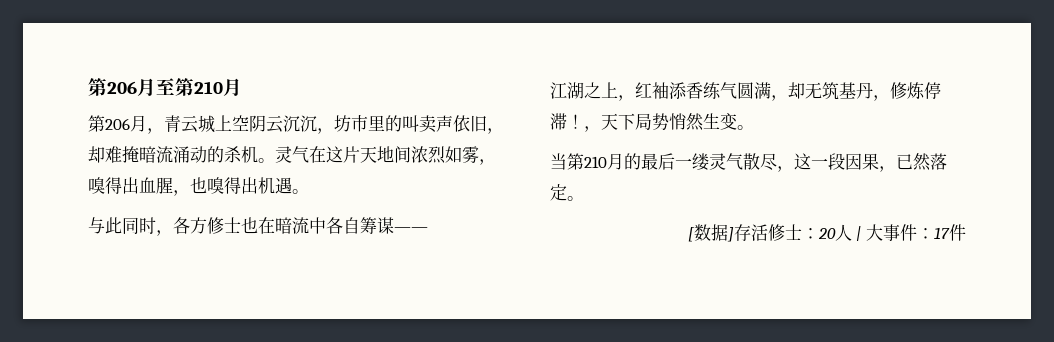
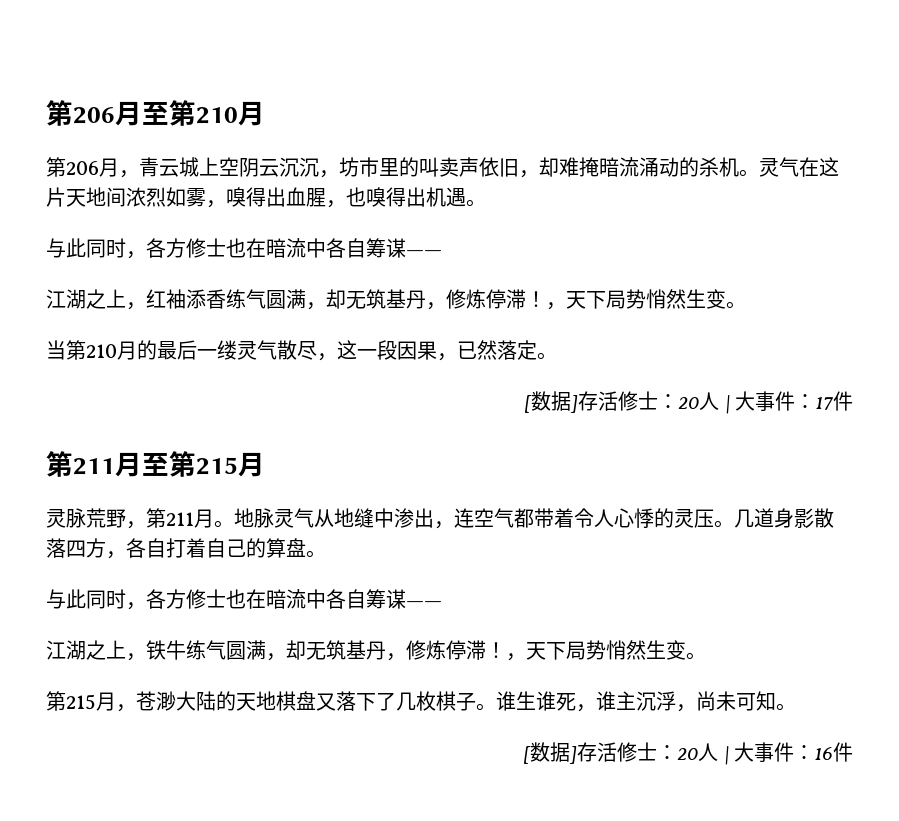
(966, 232) none -> [46,451,265,477] [46,508,834,529] [46,538,326,559] [46,589,442,610] [46,640,706,661] [46,691,796,712] [523,742,853,765] // 第211月至第215月 // 灵脉荒野，第211月。地脉灵气从地缝中渗出，连空气都带着令人心悸的灵压。几道身影散落四方，各自打着自己的算盘。 // 与此同时，各方修士也在暗流中各自筹谋—— // 江湖之上，铁牛练气圆满，却无筑基丹，修炼停滞！，天下局势悄然生变。 // 第215月，苍渺大陆的天地棋盘又落下了几枚棋子。谁生谁死，谁主沉浮，尚未可知。 // [数据]存活修士：20人 | 大事件：16件

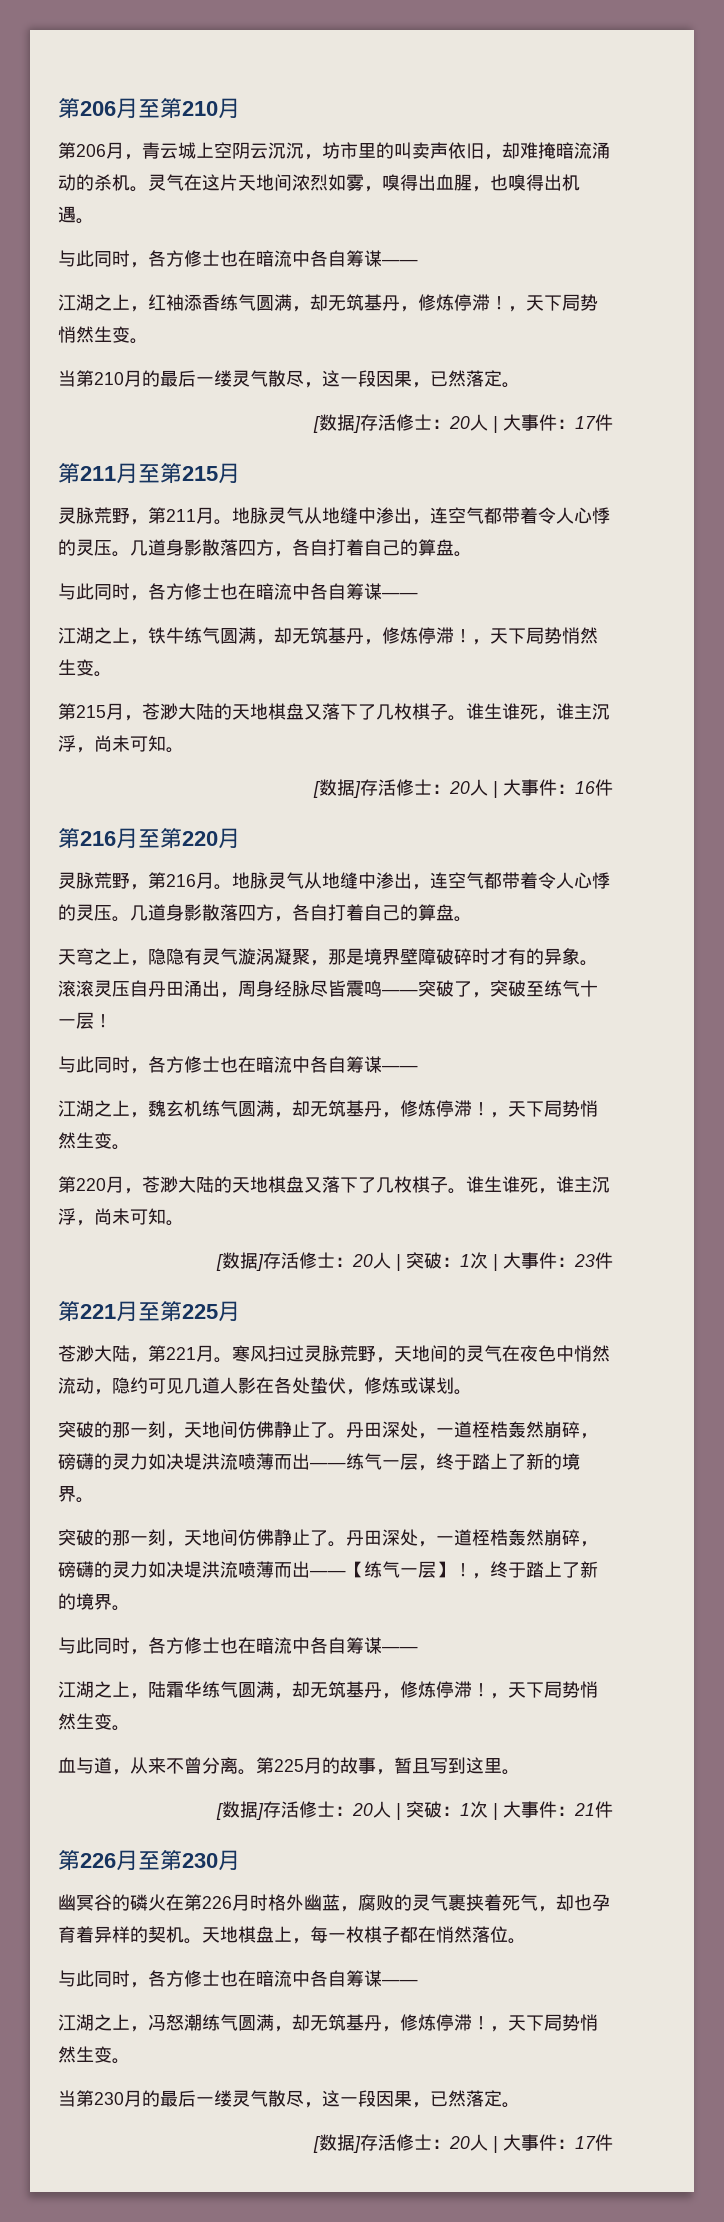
(853, 752) none -> [58,828,240,849] [58,872,610,890] [58,904,472,922] [58,948,598,966] [58,980,598,998] [58,1012,112,1029] [58,1056,418,1074] [58,1100,598,1118] [58,1132,130,1150] [58,1176,610,1194] [58,1208,184,1226] [216,1252,613,1271] [58,1301,240,1322] [58,1345,610,1363] [58,1377,472,1395] [58,1421,598,1439] [58,1453,580,1471] [58,1486,94,1503] [58,1529,598,1547] [58,1561,598,1579] [58,1593,130,1611] [58,1637,418,1655] [58,1681,598,1699] [58,1713,130,1731] [58,1757,520,1775] [216,1801,613,1820] [58,1850,240,1871] [58,1894,610,1912] [58,1926,526,1944] [58,1970,418,1988] [58,2014,598,2032] [58,2046,130,2064] [58,2090,520,2108] [313,2134,613,2153] // 第216月至第220月 // 灵脉荒野，第216月。地脉灵气从地缝中渗出，连空气都带着令人心悸的灵压。几道身影散落四方，各自打着自己的算盘。 // 天穹之上，隐隐有灵气漩涡凝聚，那是境界壁障破碎时才有的异象。滚滚灵压自丹田涌出，周身经脉尽皆震鸣——突破了，突破至练气十一层！ // 与此同时，各方修士也在暗流中各自筹谋—— // 江湖之上，魏玄机练气圆满，却无筑基丹，修炼停滞！，天下局势悄然生变。 // 第220月，苍渺大陆的天地棋盘又落下了几枚棋子。谁生谁死，谁主沉浮，尚未可知。 // [数据]存活修士：20人 | 突破：1次 | 大事件：23件 // 第221月至第225月 // 苍渺大陆，第221月。寒风扫过灵脉荒野，天地间的灵气在夜色中悄然流动，隐约可见几道人影在各处蛰伏，修炼或谋划。 // 突破的那一刻，天地间仿佛静止了。丹田深处，一道桎梏轰然崩碎，磅礴的灵力如决堤洪流喷薄而出——练气一层，终于踏上了新的境界。 // 突破的那一刻，天地间仿佛静止了。丹田深处，一道桎梏轰然崩碎，磅礴的灵力如决堤洪流喷薄而出——【练气一层】！，终于踏上了新的境界。 // 与此同时，各方修士也在暗流中各自筹谋—— // 江湖之上，陆霜华练气圆满，却无筑基丹，修炼停滞！，天下局势悄然生变。 // 血与道，从来不曾分离。第225月的故事，暂且写到这里。 // [数据]存活修士：20人 | 突破：1次 | 大事件：21件 // 第226月至第230月 // 幽冥谷的磷火在第226月时格外幽蓝，腐败的灵气裹挟着死气，却也孕育着异样的契机。天地棋盘上，每一枚棋子都在悄然落位。 // 与此同时，各方修士也在暗流中各自筹谋—— // 江湖之上，冯怒潮练气圆满，却无筑基丹，修炼停滞！，天下局势悄然生变。 // 当第230月的最后一缕灵气散尽，这一段因果，已然落定。 // [数据]存活修士：20人 | 大事件：17件

